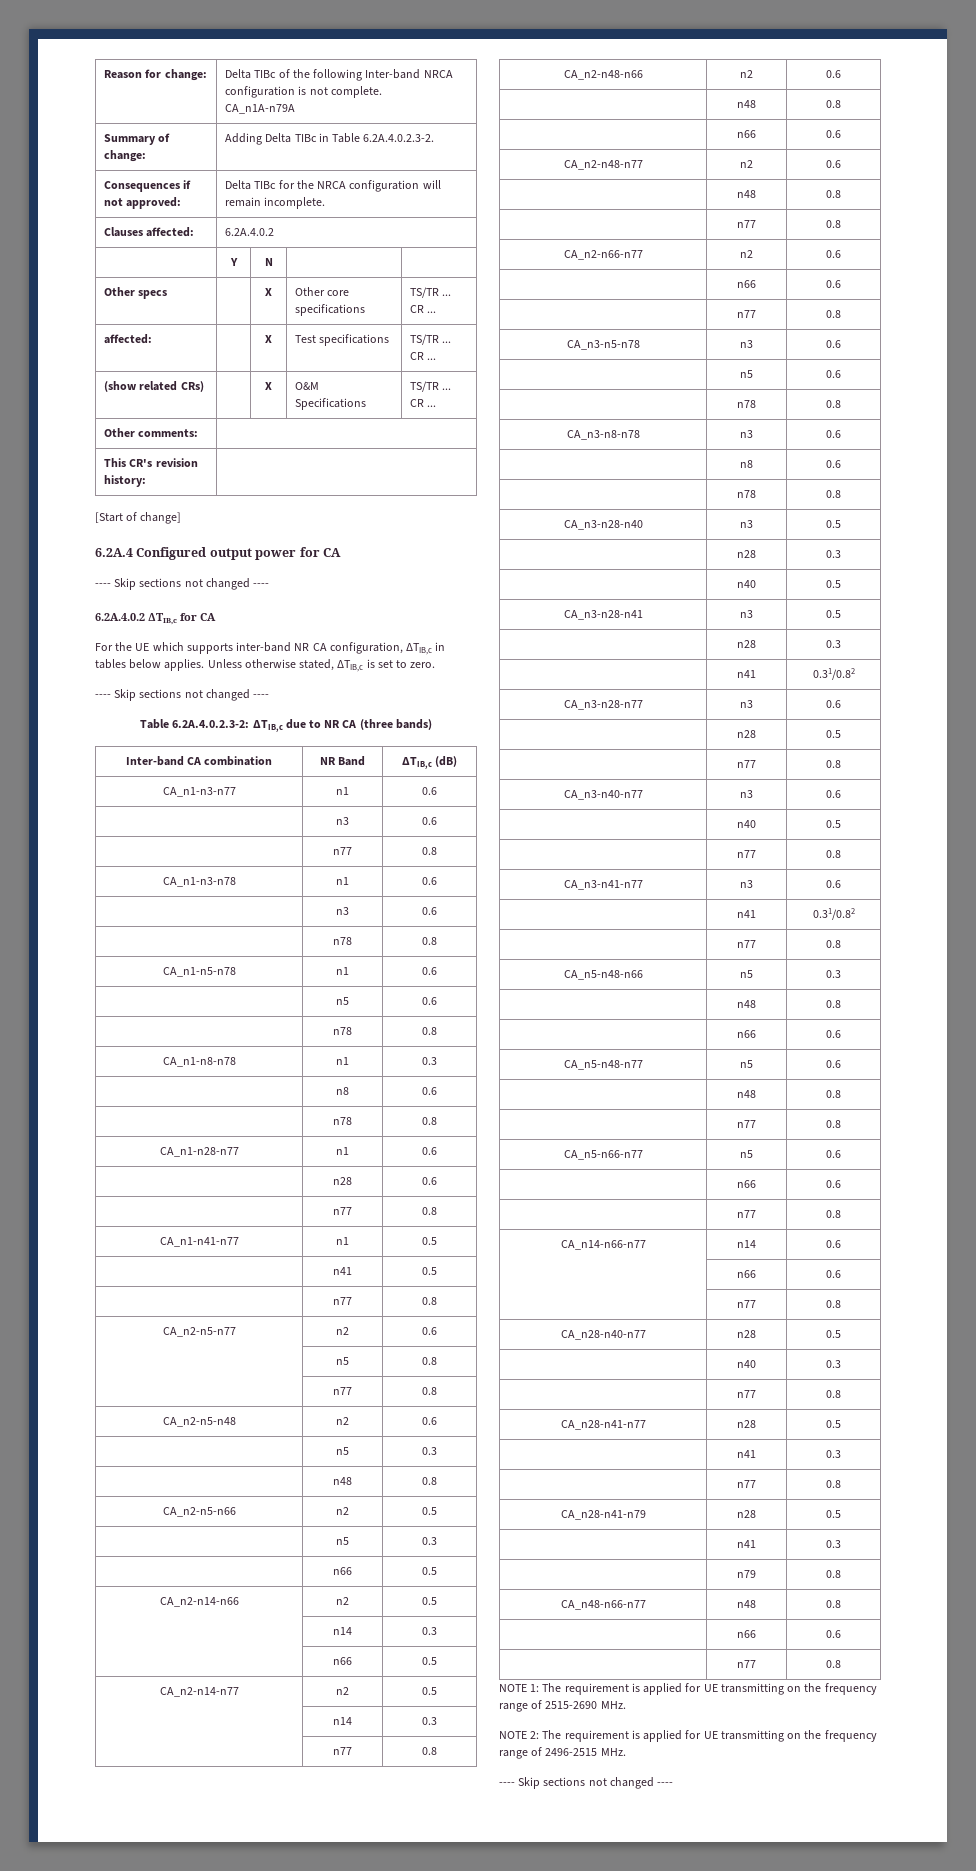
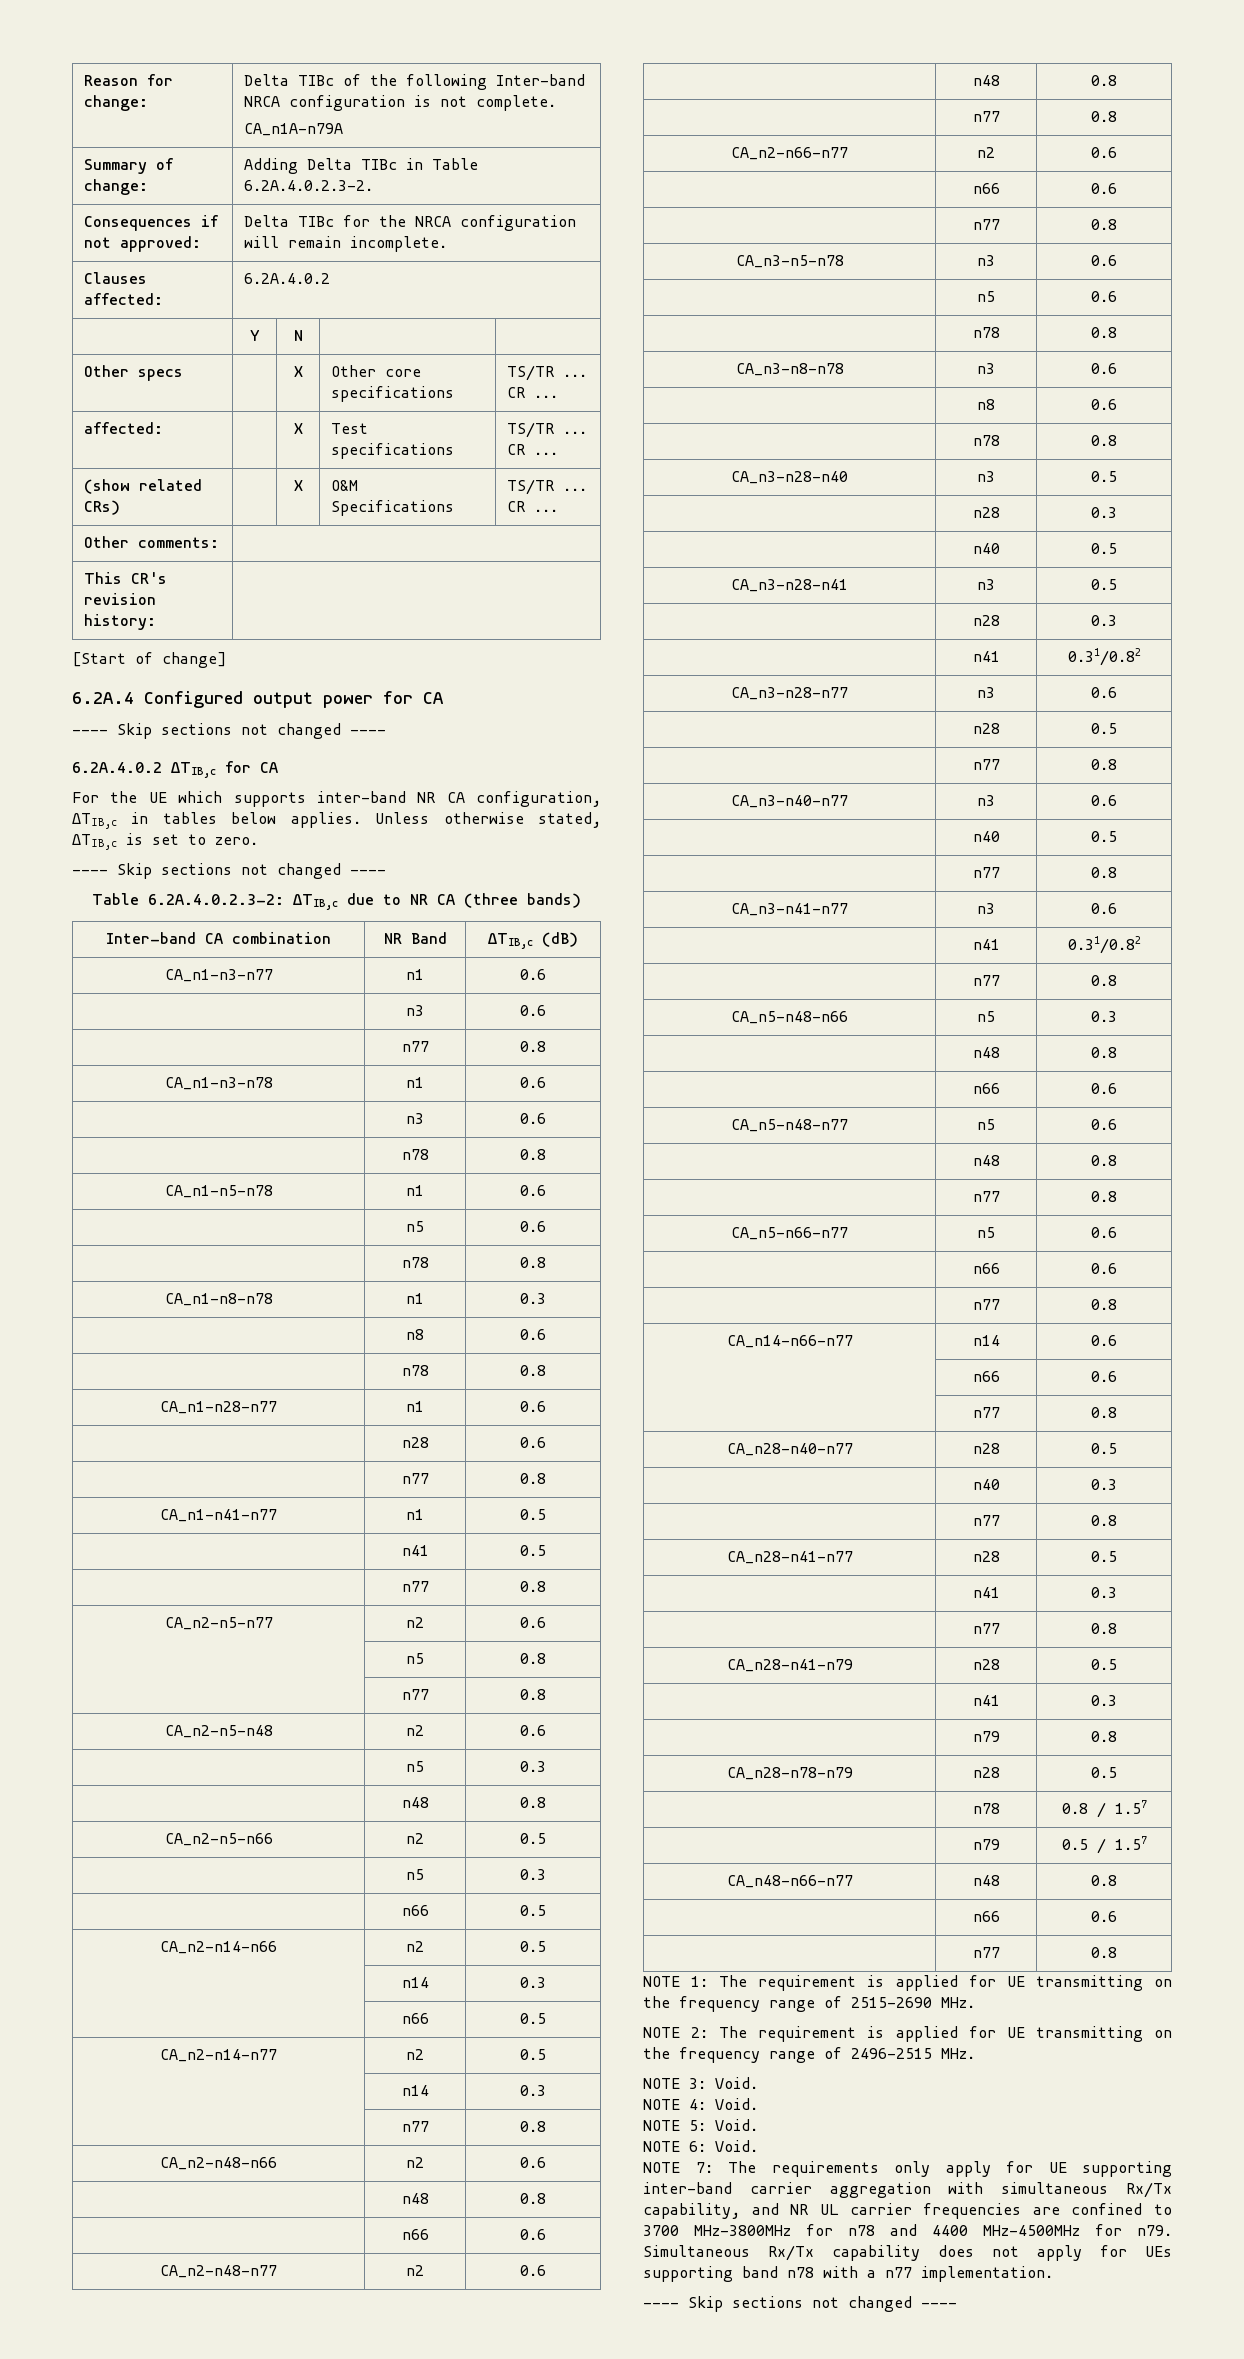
(841, 1574) none -> [726,1767,853,1780] [972,1767,1000,1778] [1091,1767,1117,1778] [972,1803,1000,1814] [1061,1800,1147,1818] [972,1839,1000,1850] [1061,1836,1147,1854] // CA_n28-n78-n79 | n28 | 0.5 // | n78 | 0.8 / 1.57 // | n79 | 0.5 / 1.57
(626, 1752) none -> [643,2077,758,2089] [643,2098,758,2110] [643,2119,758,2131] [643,2140,758,2152] [643,2161,1172,2177] [643,2182,1172,2198] [643,2203,1172,2219] [643,2224,1172,2236] [643,2245,1172,2261] [643,2266,1053,2282] // NOTE 3: Void. // NOTE 4: Void. // NOTE 5: Void. // NOTE 6: Void. // NOTE 7: The requirements only apply for UE supporting inter-band carrier aggregation with simultaneous Rx/Tx capability, and NR UL carrier frequencies are confined to 3700 MHz-3800MHz for n78 and 4400 MHz-4500MHz for n79. Simultaneous Rx/Tx capability does not apply for UEs supporting band n78 with a n77 implementation.

